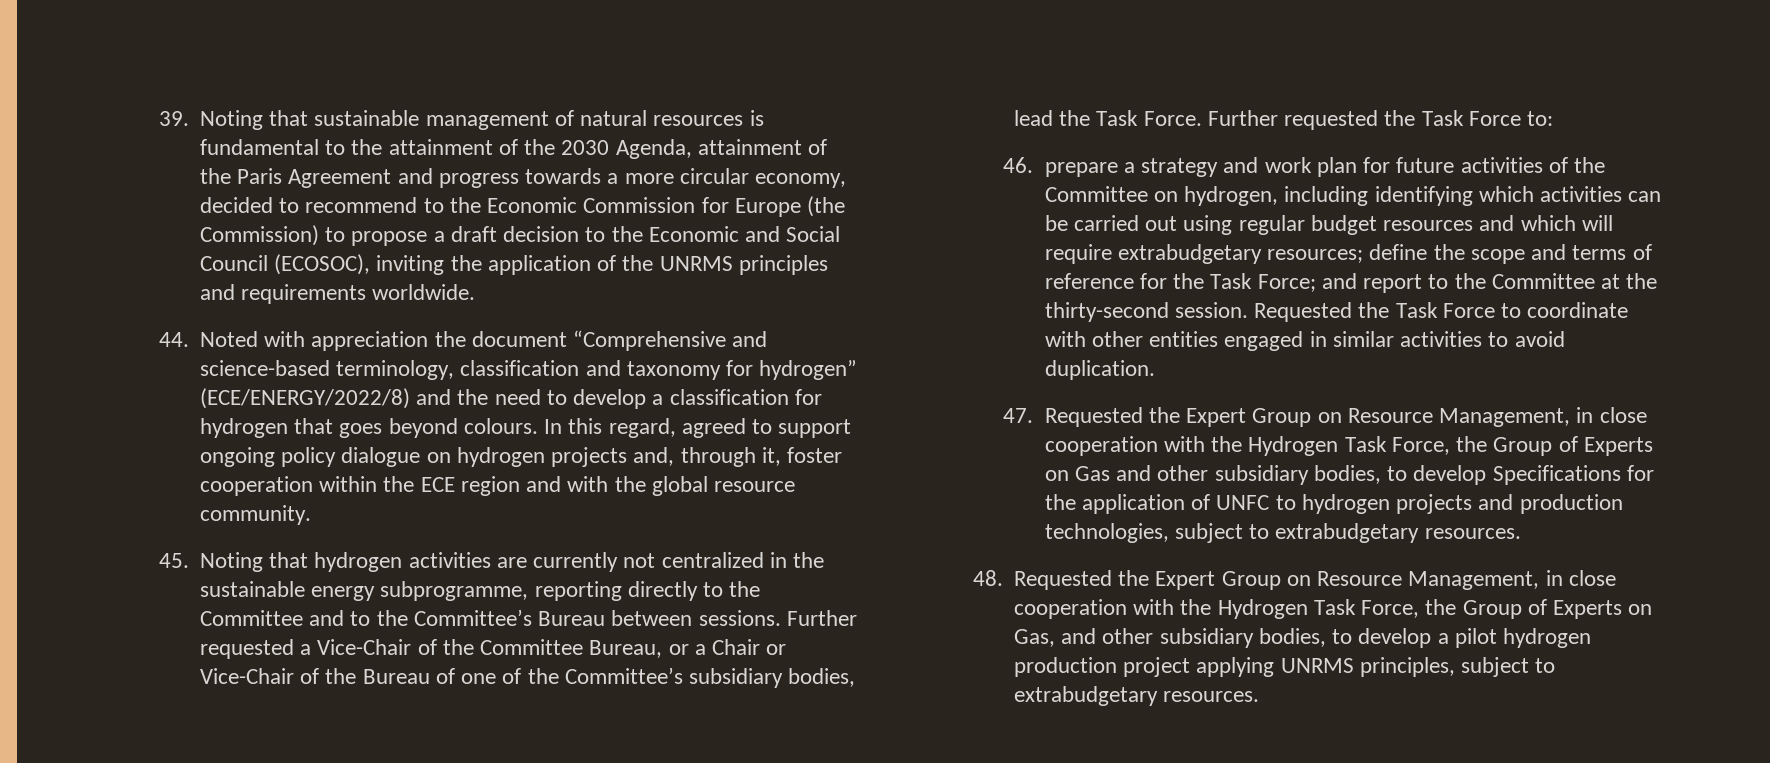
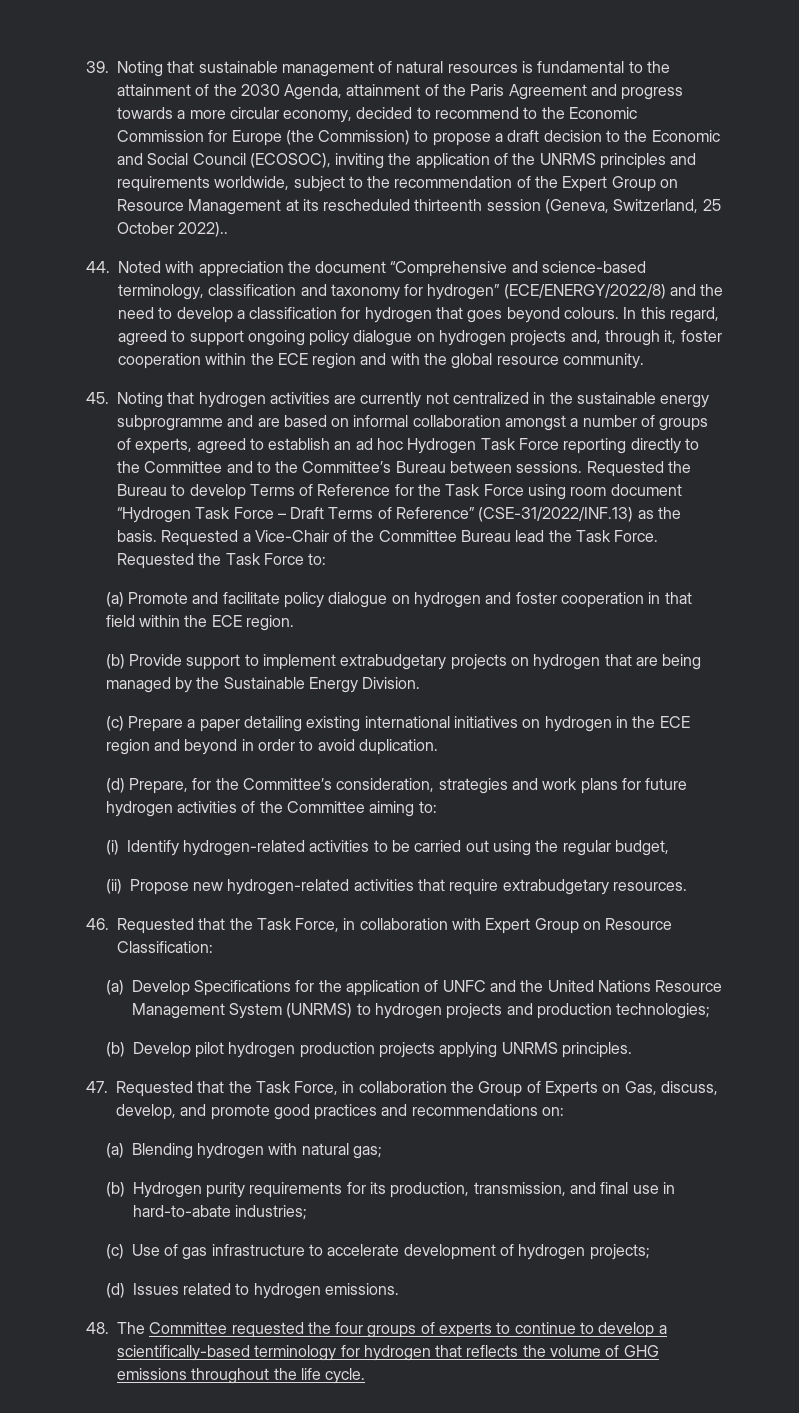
[372,284,476,300] worldwide. -> [214,176,679,192] [116,199,721,215] [116,222,229,237] worldwide, subject to the recommendation of the Expert Group on Resource Management at its rescheduled thirteenth session (Geneva, Switzerland, 25 October 2022)..
[380,581,529,601] subprogramme, -> [116,415,709,431] [116,438,560,454] subprogramme and are based on informal collaboration amongst a number of groups of experts, agreed to establish an ad hoc Hydrogen Task Force
[786,610,857,626] [200,639,295,659] Further requested -> [586,461,692,477] [116,484,682,500] [116,507,682,523] [116,530,239,546] Requested the Bureau to develop Terms of Reference for the Task Force using room document “Hydrogen Task Force – Draft Terms of Reference” (CSE-31/2022/INF.13) as the basis. Requested
[589,639,787,658] [200,667,856,688] Bureau, or a Chair or Vice-Chair of the Bureau of one of the Committee’s subsidiary bodies, -> [461,530,512,542] Bureau
[1207,110,1379,130] Further requested -> [116,553,194,569] Requested
[1003,157,1219,177] 46. prepare a strategy -> [105,592,692,608] [105,615,295,631] [105,654,702,670] [105,677,421,693] [105,716,690,732] [105,739,439,755] [105,778,508,794] (a) Promote and facilitate policy dialogue on hydrogen and foster cooperation in that field within the ECE region. // (b) Provide support to implement extrabudgetary projects on hydrogen that are being managed by the Sustainable Energy Division. // (c) Prepare a paper detailing existing international initiatives on hydrogen in the ECE region and beyond in order to avoid duplication. // (d) Prepare, for the Committee’s consideration, strategies
[1316,157,1357,177] plan -> [580,778,618,794] plans
(1455, 165) none -> [105,801,173,817] hydrogen
[1154,186,1662,206] [1044,215,1613,235] [1044,244,1652,264] [1044,273,1658,293] [1044,302,1629,322] [1044,331,1565,351] [1044,360,1155,380] [1003,407,1647,427] [1044,436,1653,456] [1044,465,1487,485] on hydrogen, including identifying which activities can be carried out using regular budget resources and which will require extrabudgetary resources; define the scope and terms of reference for the Task Force; and report to the Committee at the thirty-second session. Requested the Task Force to coordinate with other entities engaged in similar activities to avoid duplication. // 47. Requested the Expert Group on Resource Management, in close cooperation with the Hydrogen Task Force, the Group of Experts on Gas and other subsidiary bodies, to develop -> [369,801,437,817] [105,840,670,856] [105,879,688,895] [85,918,673,934] [116,941,213,953] [105,980,190,996] aiming to: // (i) Identify hydrogen-related activities to be carried out using the regular budget, // (ii) Propose new hydrogen-related activities that require extrabudgetary resources. // 46. Requested that the Task Force, in collaboration with Expert Group on Resource Classification: // (a) Develop
(1270, 502) none -> [490,980,723,992] [131,1003,353,1019] and the United Nations Resource Management System (UNRMS)
[1044,523,1521,543] [972,570,1616,590] [1014,599,1420,619] technologies, subject to extrabudgetary resources. // 48. Requested the Expert Group on Resource Management, in close cooperation with the Hydrogen Task Force, -> [616,1003,711,1019] [105,1042,633,1058] [85,1081,447,1097] technologies; // (b) Develop pilot hydrogen production projects applying UNRMS principles. // 47. Requested that the Task Force, in collaboration
[1061,628,1591,648] [1014,657,1556,677] [1014,686,1260,706] and other subsidiary bodies, to develop a pilot hydrogen production project applying UNRMS principles, subject to extrabudgetary resources. -> [661,1081,719,1095] [115,1104,565,1120] [105,1143,383,1159] [105,1182,676,1198] [132,1205,308,1220] [105,1244,650,1260] [105,1283,400,1299] [85,1322,667,1338] [116,1345,659,1361] [116,1368,366,1384] discuss, develop, and promote good practices and recommendations on: // (a) Blending hydrogen with natural gas; // (b) Hydrogen purity requirements for its production, transmission, and final use in hard-to-abate industries; // (c) Use of gas infrastructure to accelerate development of hydrogen projects; // (d) Issues related to hydrogen emissions. // 48. The Committee requested the four groups of experts to continue to develop a scientifically-based terminology for hydrogen that reflects the volume of GHG emissions throughout the life cycle.

